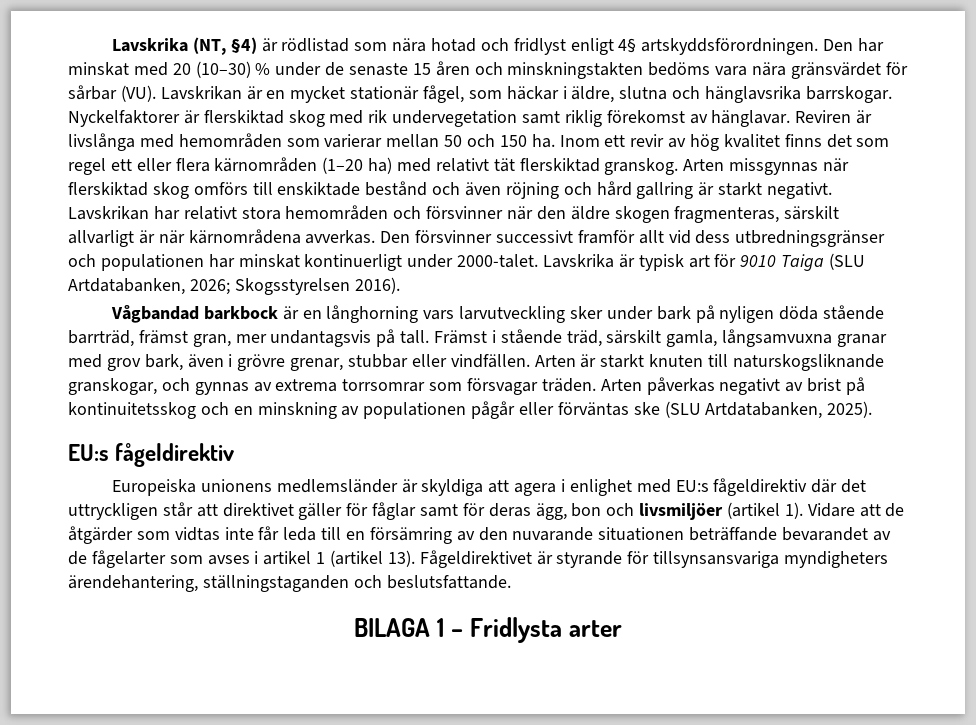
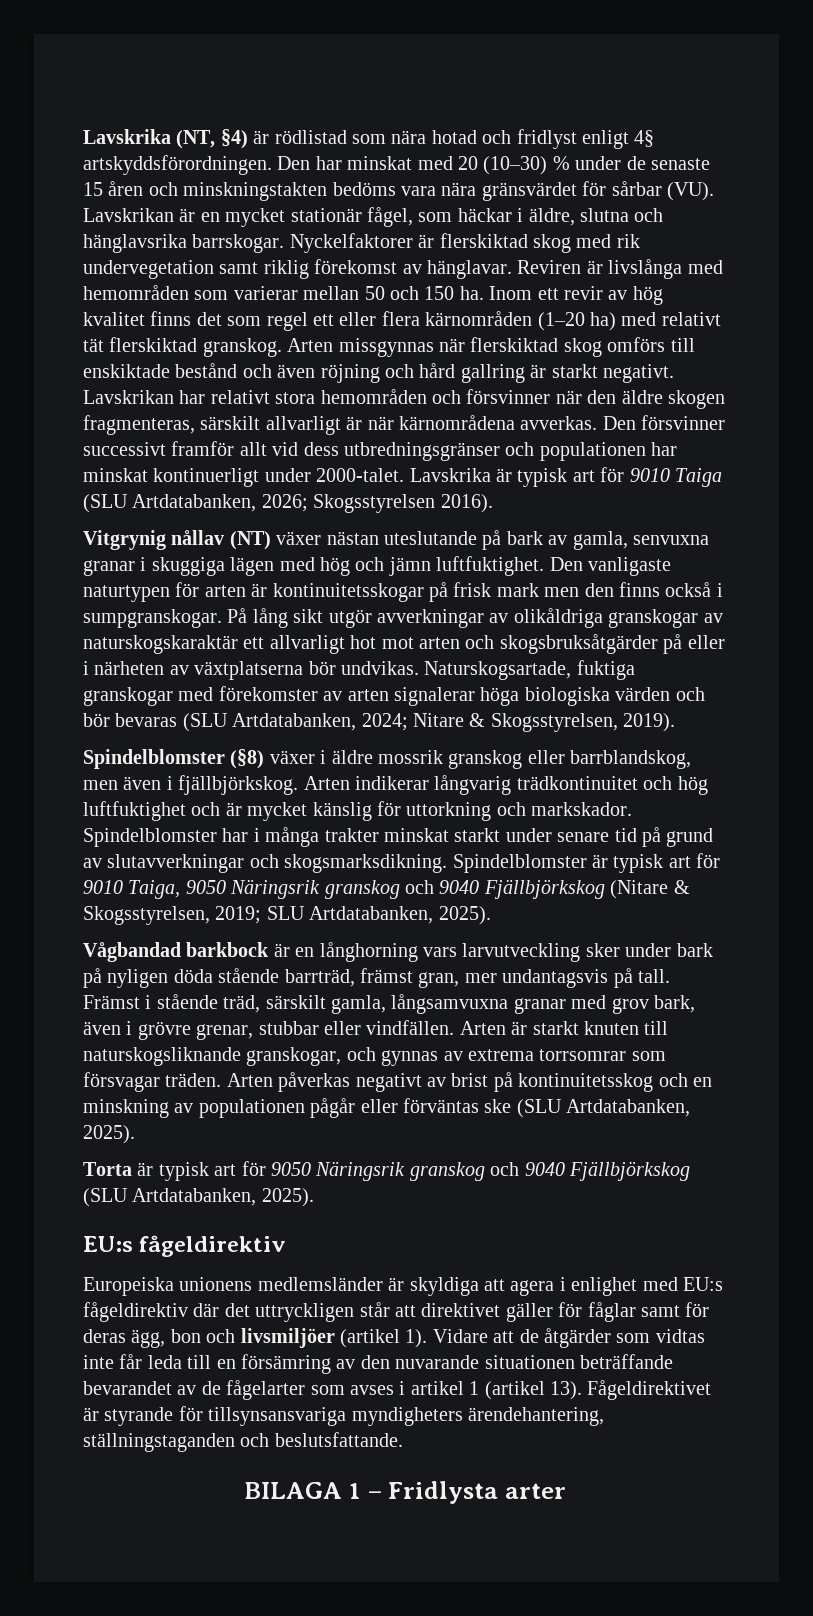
(400, 285) none -> [83,530,709,550] [83,556,671,576] [83,582,723,602] [83,608,723,628] [83,634,725,654] [83,660,635,680] [83,686,705,706] [83,713,676,732] [83,749,692,769] [83,775,708,795] [83,801,633,821] [83,827,714,847] [83,853,721,873] [83,879,690,899] [83,906,491,925] // Vitgrynig nållav (NT) växer nästan uteslutande på bark av gamla, senvuxna granar i skuggiga lägen med hög och jämn luftfuktighet. Den vanligaste naturtypen för arten är kontinuitetsskogar på frisk mark men den finns också i sumpgranskogar. På lång sikt utgör avverkningar av olikåldriga granskogar av naturskogskaraktär ett allvarligt hot mot arten och skogsbruksåtgärder på eller i närheten av växtplatserna bör undvikas. Naturskogsartade, fuktiga granskogar med förekomster av arten signalerar höga biologiska värden och bör bevaras (SLU Artdatabanken, 2024; Nitare & Skogsstyrelsen, 2019). // Spindelblomster (§8) växer i äldre mossrik granskog eller barrblandskog, men även i fjällbjörkskog. Arten indikerar långvarig trädkontinuitet och hög luftfuktighet och är mycket känslig för uttorkning och markskador. Spindelblomster har i många trakter minskat starkt under senare tid på grund av slutavverkningar och skogsmarksdikning. Spindelblomster är typisk art för 9010 Taiga, 9050 Näringsrik granskog och 9040 Fjällbjörkskog (Nitare & Skogsstyrelsen, 2019; SLU Artdatabanken, 2025).
(873, 409) none -> [83,1161,690,1181] [83,1188,314,1207] // Torta är typisk art för 9050 Näringsrik granskog och 9040 Fjällbjörkskog (SLU Artdatabanken, 2025).

